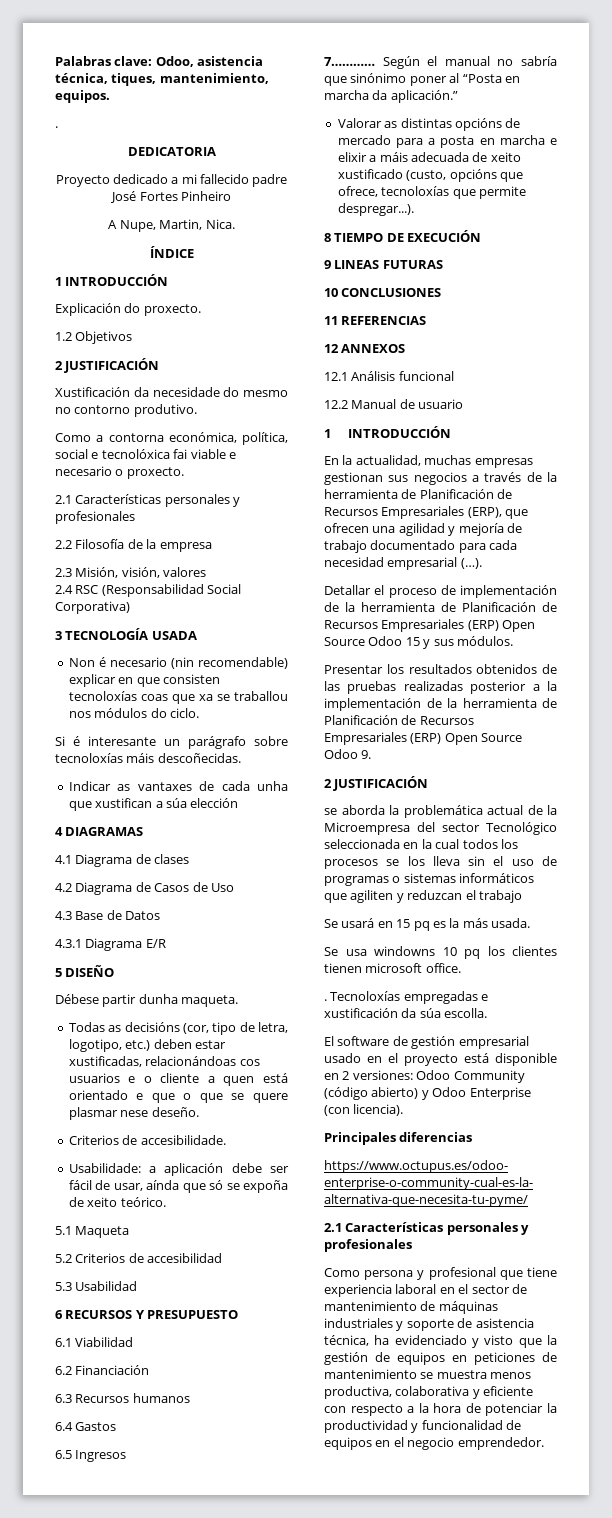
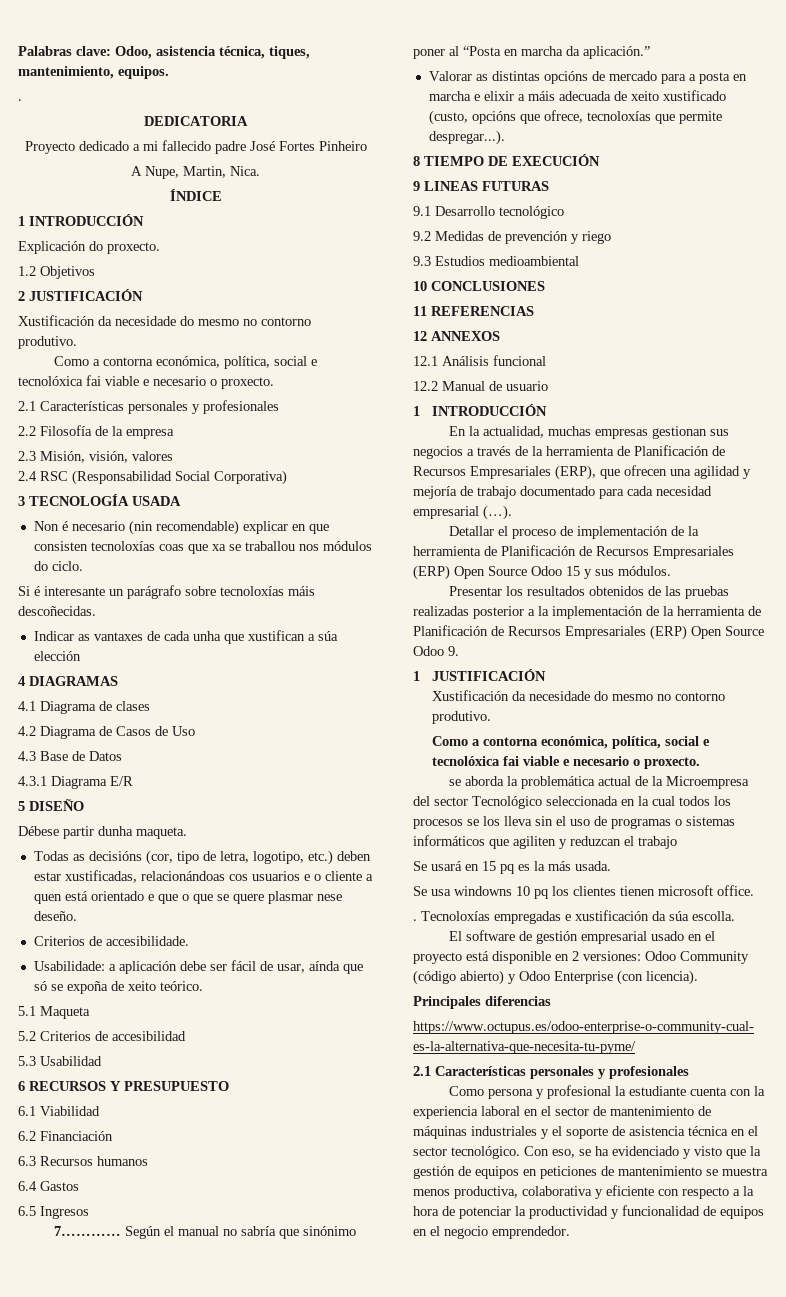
(443, 264) none -> [413,206,564,219] [413,231,611,244] [413,256,579,266] // 9.1 Desarrollo tecnológico // 9.2 Medidas de prevención y riego // 9.3 Estudios medioambiental
[324,776,429,791] 2 JUSTIFICACIÓN -> [413,669,546,681] [431,690,725,701] [431,711,491,724] [431,736,710,749] [431,756,700,769] 1 JUSTIFICACIÓN // Xustificación da necesidade do mesmo no contorno produtivo. // Como a contorna económica, política, social e tecnolóxica fai viable e necesario o proxecto.
[499,1267,557,1280] que tiene -> [615,1086,766,1096] la estudiante cuenta con la
(404, 1326) none -> [552,1126,562,1136] el
[324,1335,369,1346] técnica, -> [688,1126,758,1136] [413,1146,591,1159] técnica en el sector tecnológico. Con eso, se

